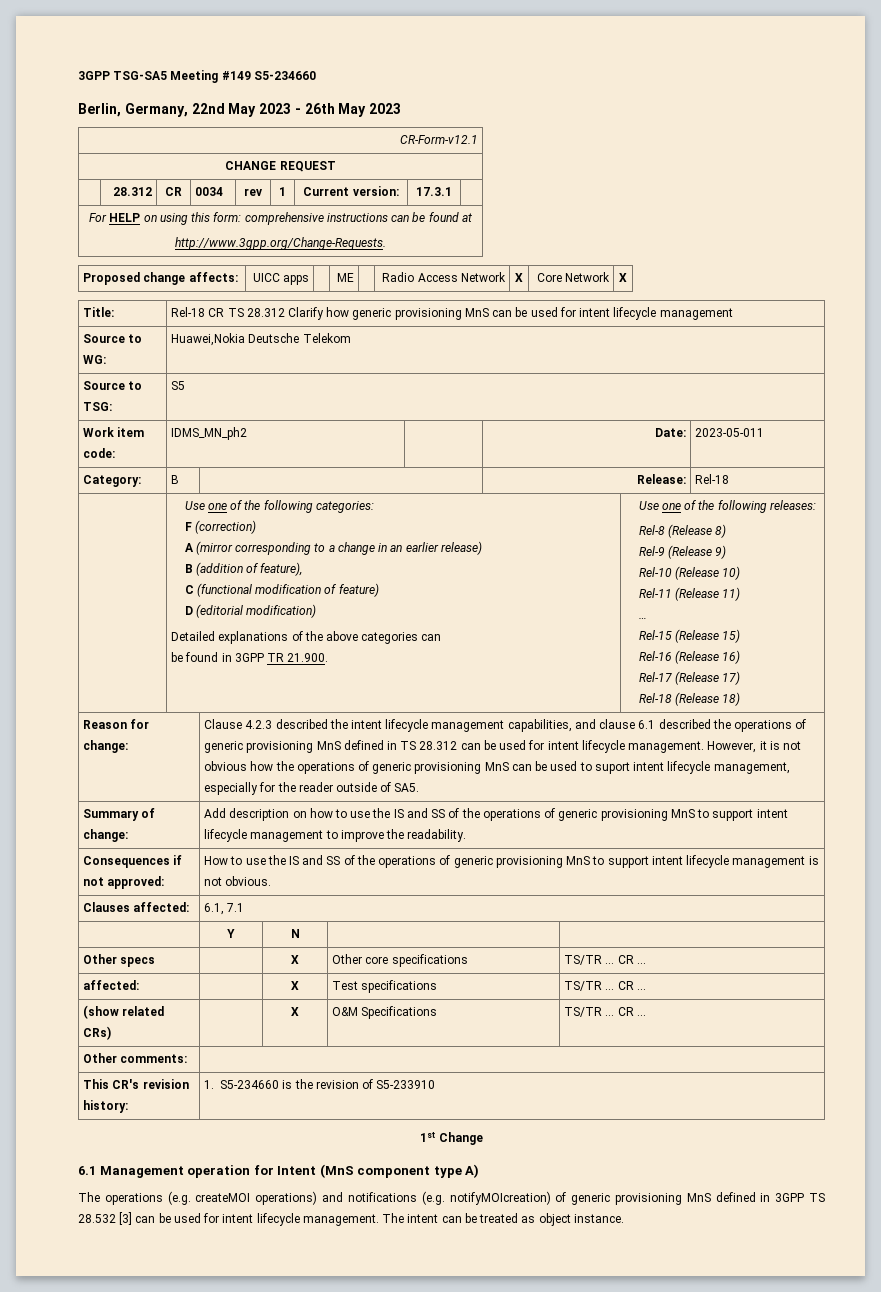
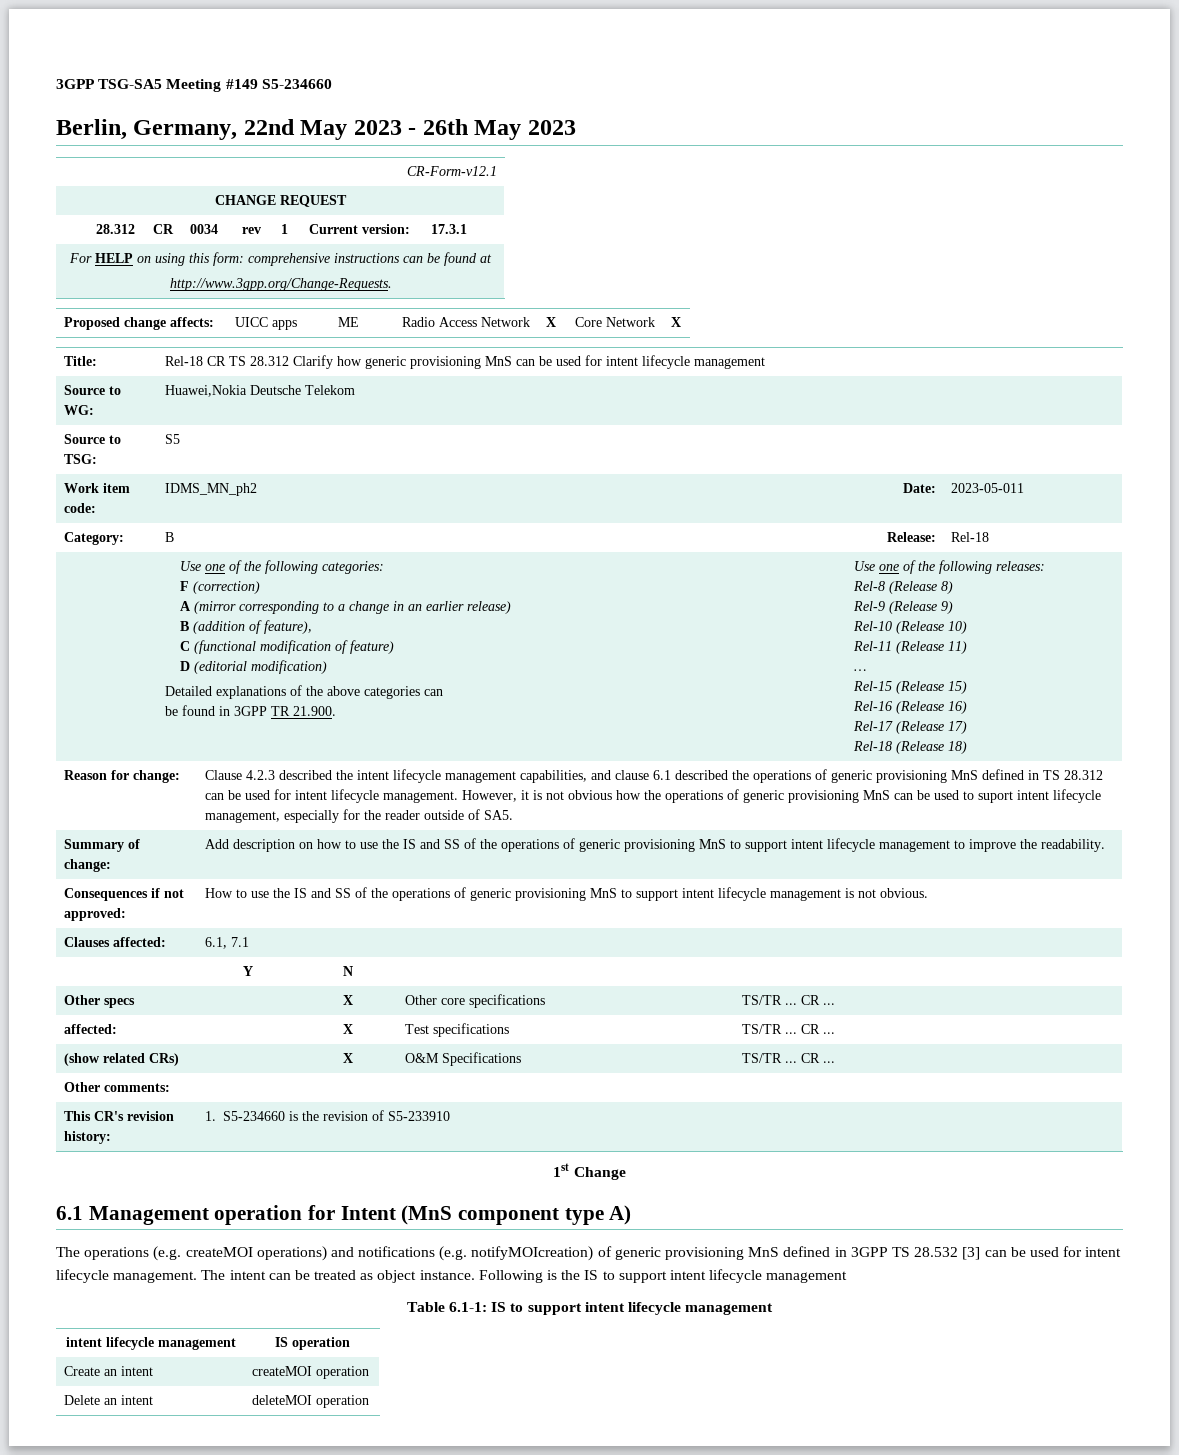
(624, 1218) none -> [478,1269,848,1283] [406,1302,774,1315] [65,1337,236,1350] [274,1337,350,1350] [64,1366,154,1376] [252,1366,370,1379] [64,1395,154,1405] [252,1395,370,1408] Following is the IS to support intent lifecycle management // Table 6.1-1: IS to support intent lifecycle management // intent lifecycle management | IS operation // Create an intent | createMOI operation // Delete an intent | deleteMOI operation

